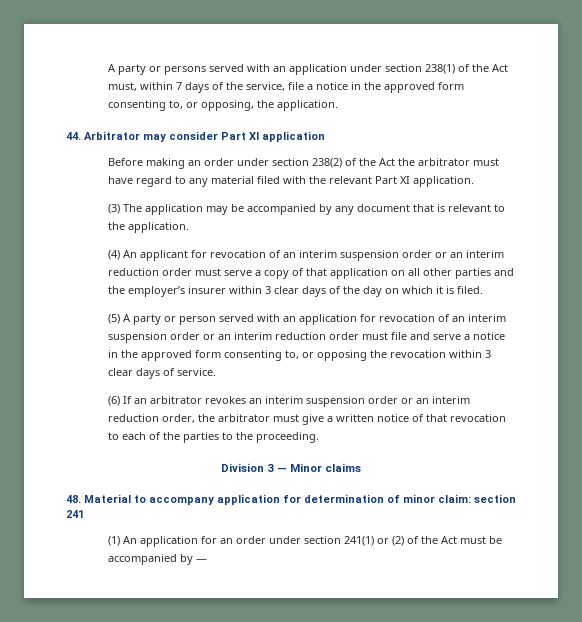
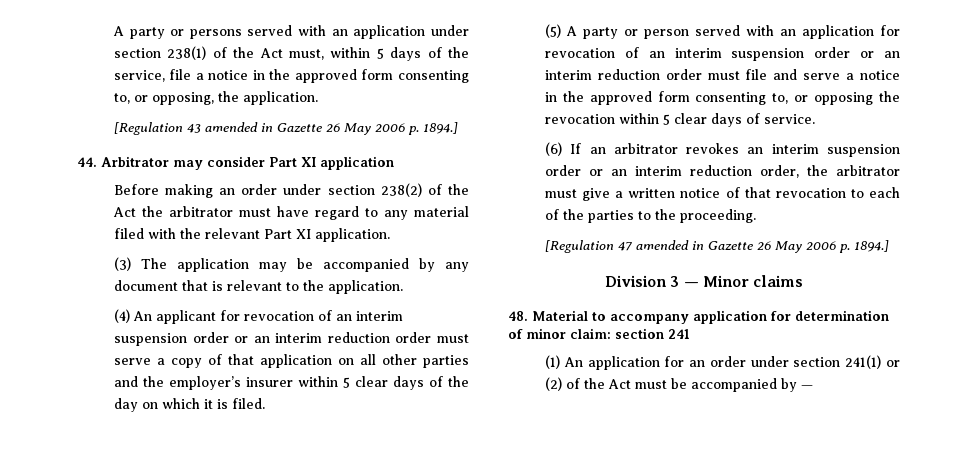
[176,82,183,90] 7 -> [376,48,384,59] 5
(339, 105) none -> [113,122,458,135] // [Regulation 43 amended in Gazette 26 May 2006 p. 1894.]
[265,286,272,294] 3 -> [342,377,350,388] 5
[485,350,492,358] 3 -> [662,114,670,125] 5
(320, 437) none -> [544,240,889,253] // [Regulation 47 amended in Gazette 26 May 2006 p. 1894.]

